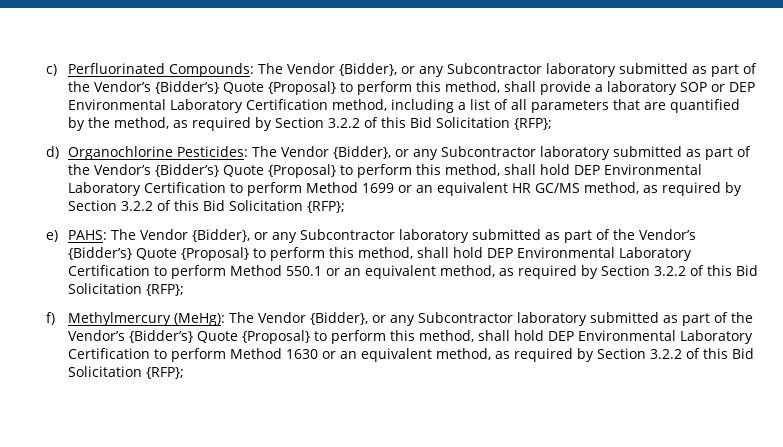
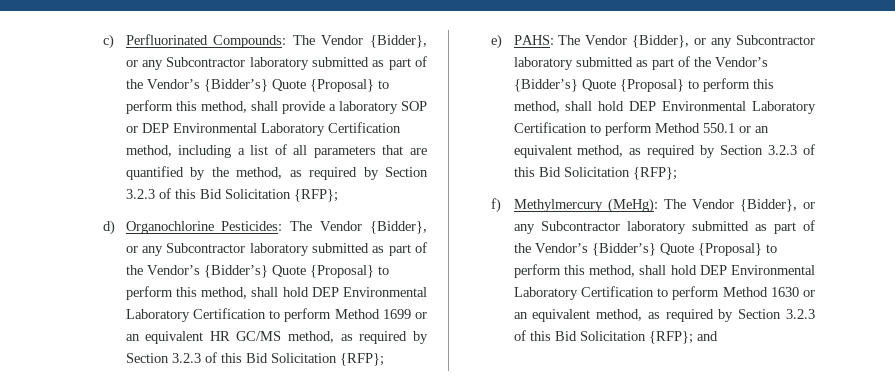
[328,118,361,128] 3.2.2 -> [125,189,155,199] 3.2.3
[121,201,154,211] 3.2.2 -> [171,353,201,363] 3.2.3
[654,266,687,276] 3.2.2 -> [768,145,798,155] 3.2.3
[650,348,755,359] [68,366,185,379] 3.2.2 of this Bid Solicitation {RFP}; -> [786,309,815,319] [513,330,718,344] 3.2.3 of this Bid Solicitation {RFP}; and

